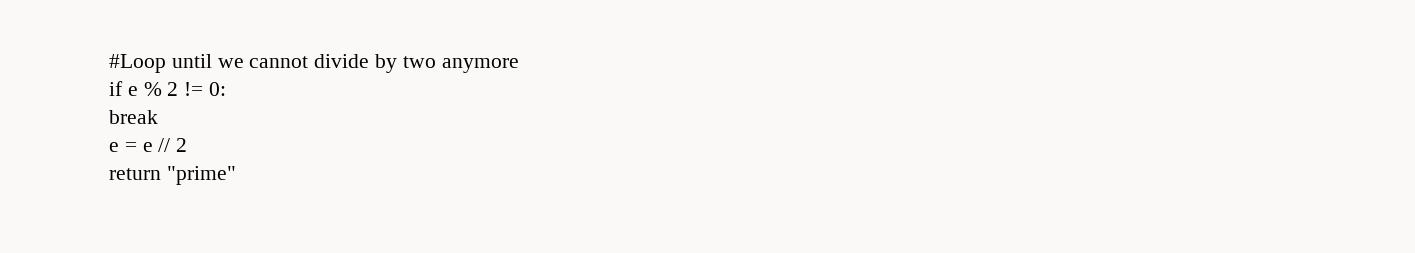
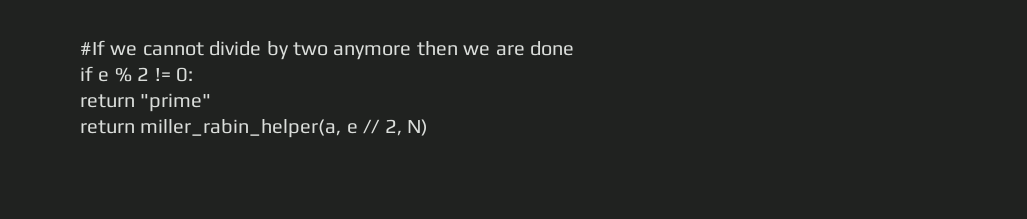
[109,54,212,73] #Loop until -> [80,40,105,55] #If
(519, 65) none -> [416,41,574,56] then we are done
[109,110,158,124] [109,138,188,152] [109,166,236,185] break // e = e // 2 // return "prime" -> [80,93,212,112] [80,119,428,138] return "prime" // return miller_rabin_helper(a, e // 2, N)

